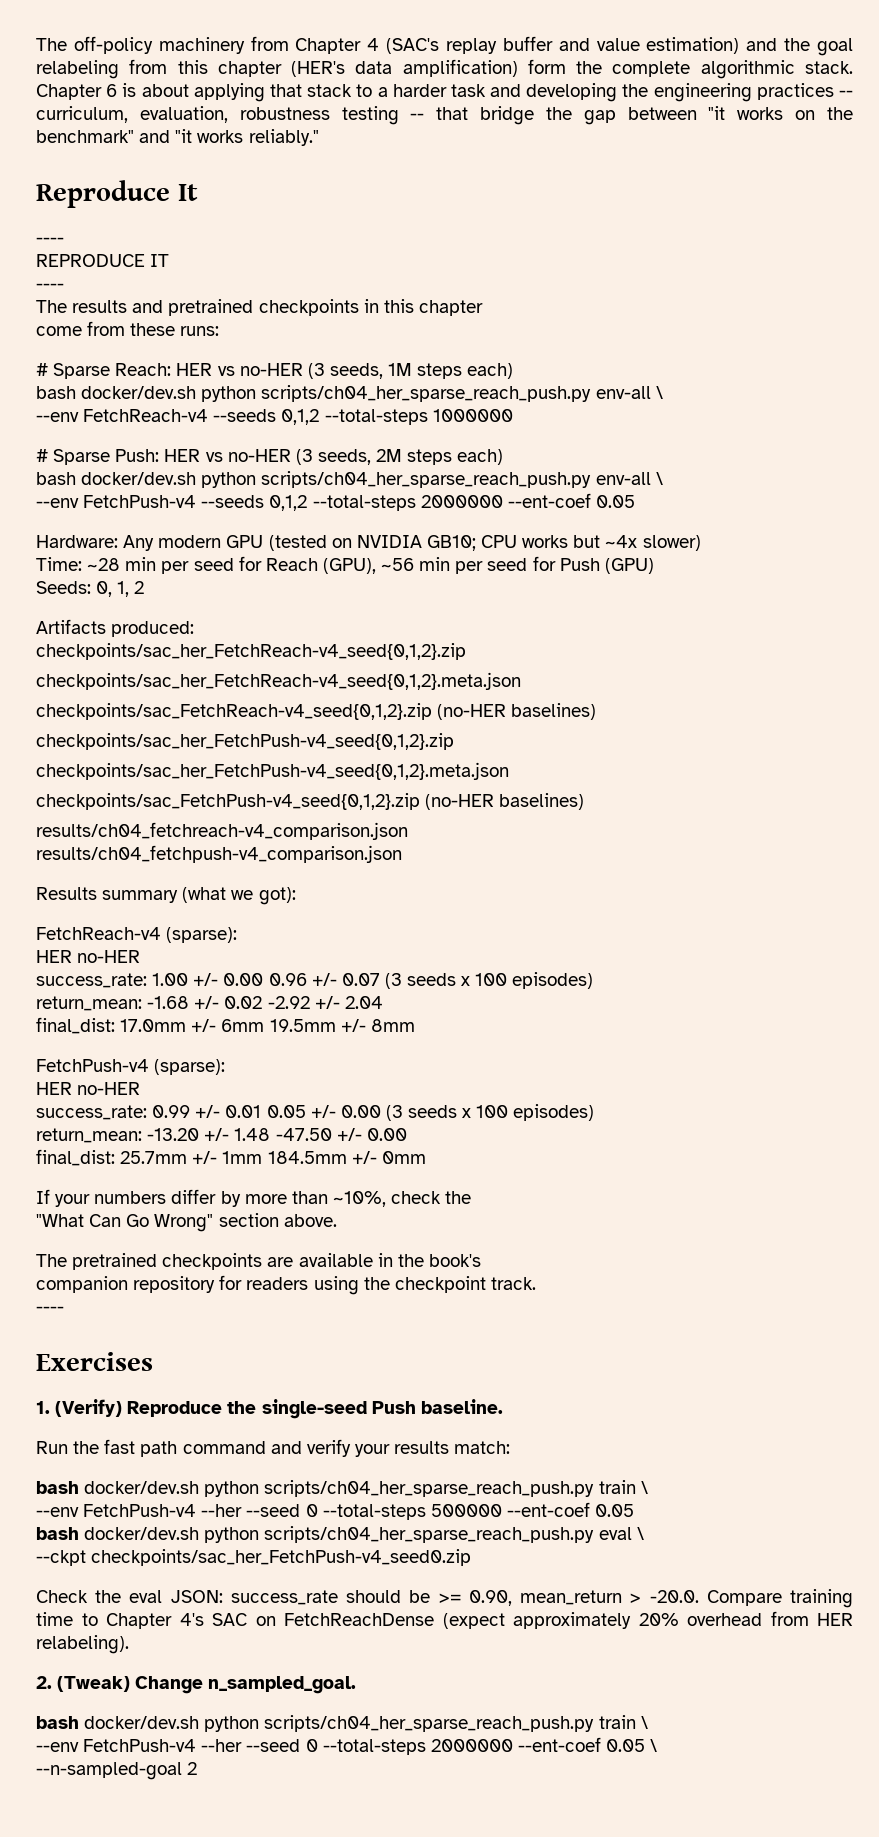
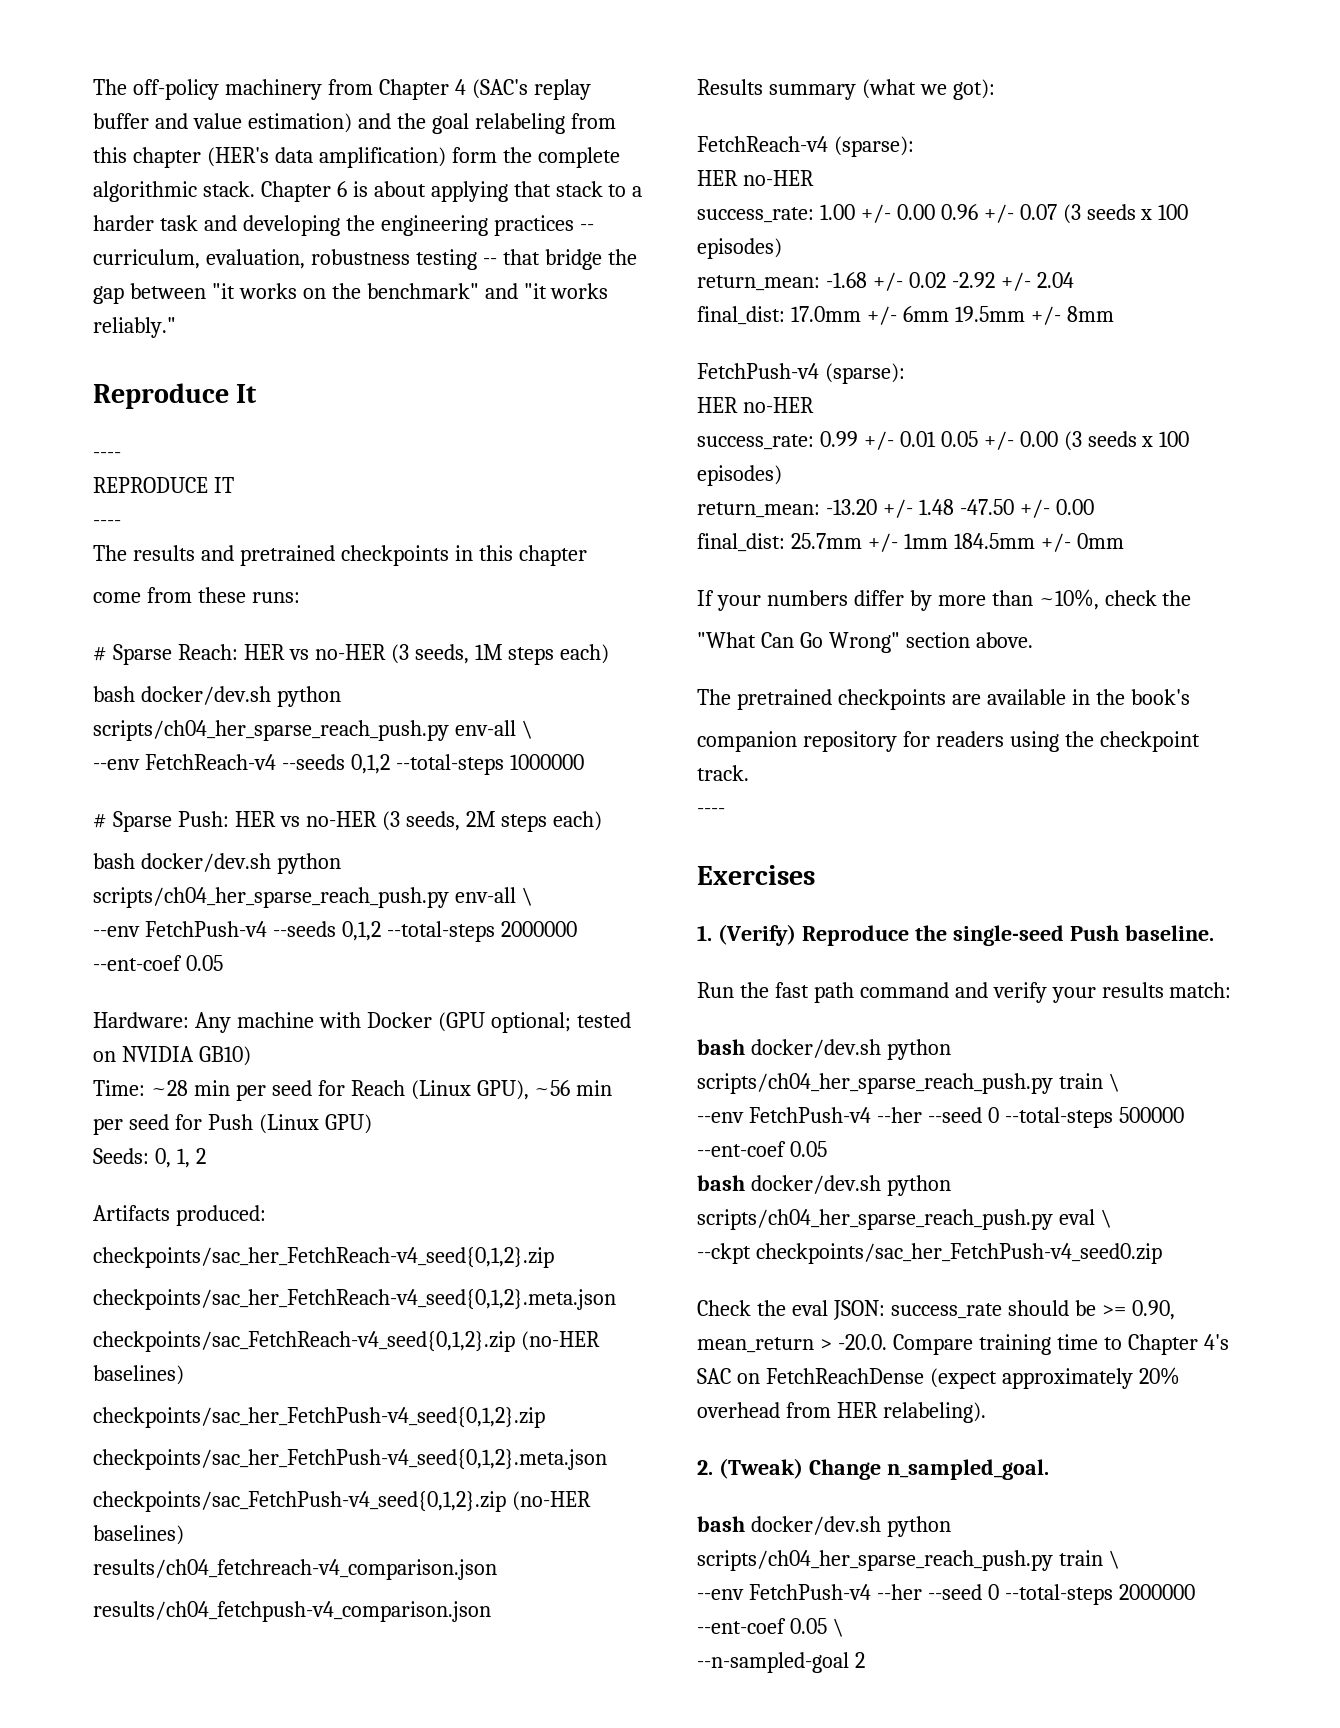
[158,535,701,551] modern GPU (tested on NVIDIA GB10; CPU works but ~4x slower) -> [236,1012,631,1033] [93,1046,251,1066] machine with Docker (GPU optional; tested on NVIDIA GB10)
[322,558,376,574] (GPU), -> [410,1080,529,1100] (Linux GPU),
[604,558,654,574] (GPU) -> [258,1114,372,1134] (Linux GPU)

